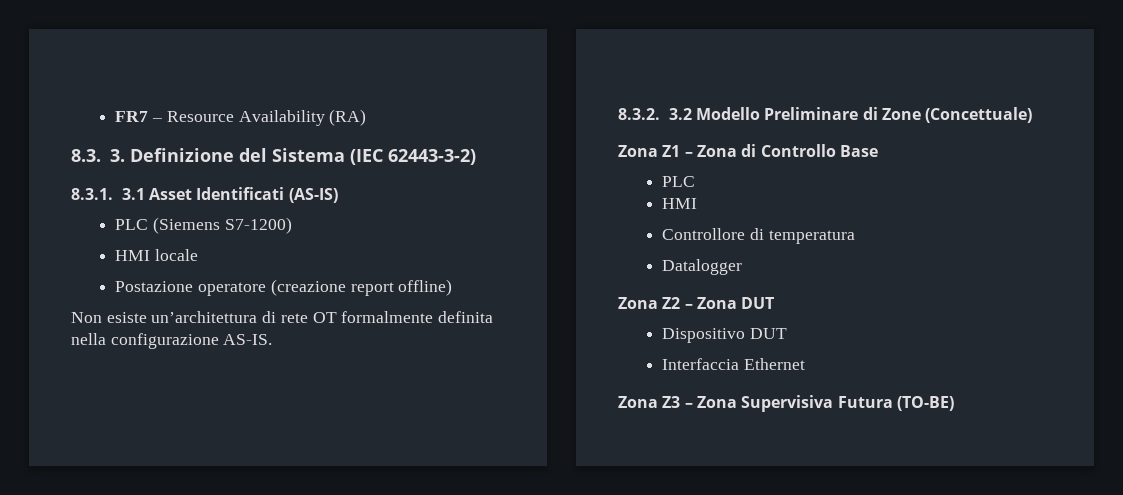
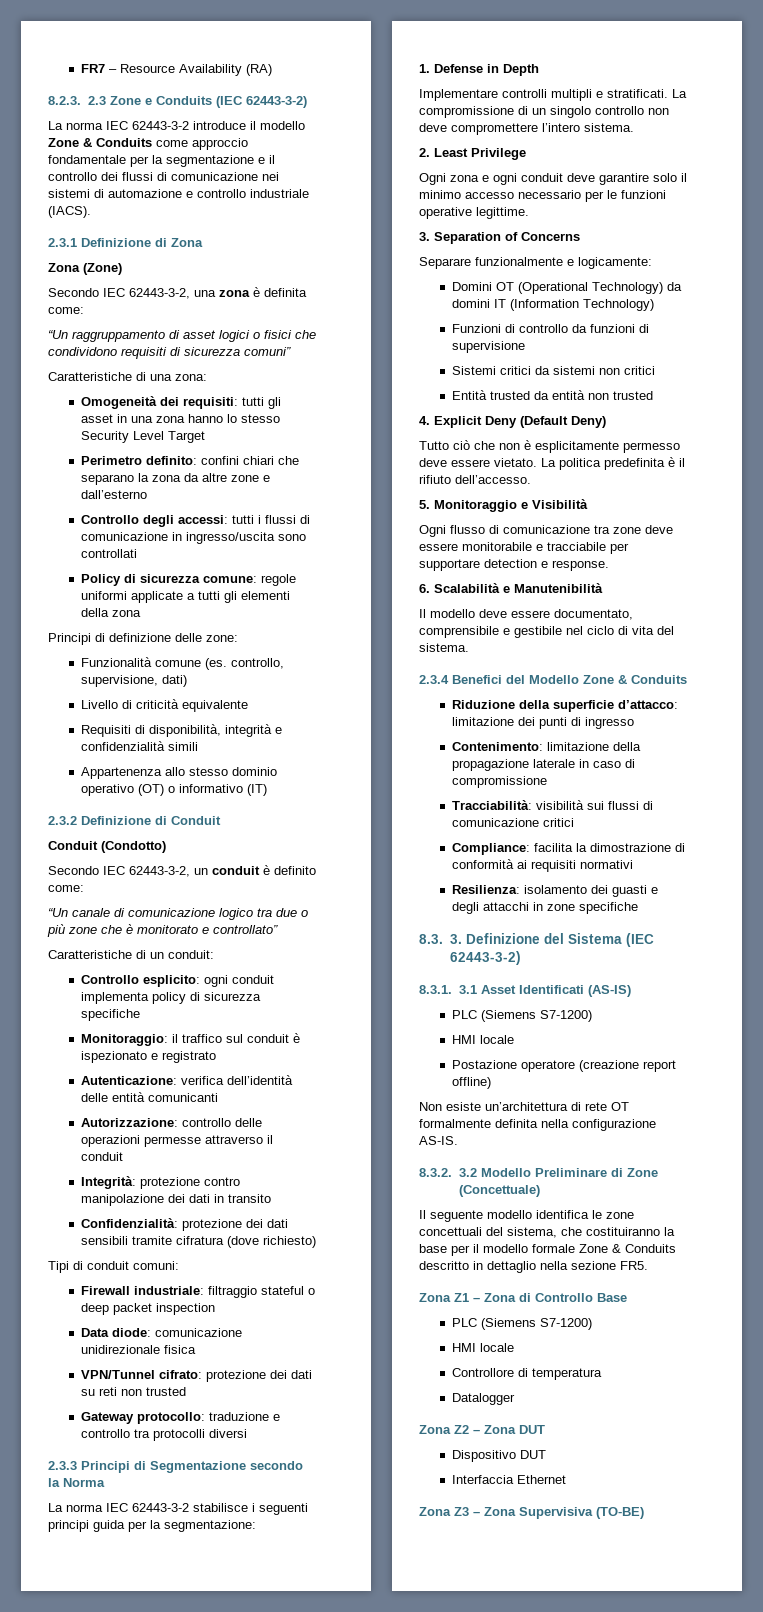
(367, 117) none -> [48,96,307,108] [48,121,305,130] [48,138,248,150] [48,155,275,167] [48,172,279,181] [48,189,309,198] [48,206,91,218] [48,238,203,247] [48,263,122,275] [48,287,307,299] [48,307,84,314] [48,330,316,342] [48,347,291,359] [48,372,207,381] [80,396,281,409] [80,414,280,423] [80,431,205,443] [80,456,299,465] [80,473,270,485] [80,490,147,499] [80,515,310,527] [80,532,306,544] [80,549,137,558] [80,574,296,586] [80,591,290,603] [80,608,141,617] [48,633,238,645] [80,657,284,670] [80,675,187,687] [80,699,248,712] [80,724,282,737] [80,741,198,751] [80,767,277,779] [80,784,267,796] [48,816,221,825] [48,841,166,853] [48,865,316,877] [48,885,84,892] [48,908,308,920] [47,924,278,937] [48,950,214,959] [80,975,274,987] [80,992,261,1004] [80,1009,140,1021] [80,1033,300,1046] [80,1051,216,1063] [80,1075,293,1085] [80,1092,218,1102] [80,1118,262,1127] [80,1135,273,1147] [80,1152,123,1161] [80,1176,240,1189] [80,1194,271,1206] [80,1218,288,1231] [80,1236,316,1248] [48,1261,179,1273] [80,1286,315,1298] [80,1303,215,1315] [80,1328,242,1337] [80,1345,196,1354] [80,1370,312,1382] [80,1387,186,1396] [80,1412,280,1424] [80,1429,247,1441] [48,1461,303,1473] [48,1478,105,1487] [48,1503,308,1515] [48,1520,256,1532] [419,64,539,76] [419,89,687,101] [419,106,669,118] [419,123,634,135] [419,148,526,160] [419,173,687,185] [419,190,666,202] [419,207,529,219] [419,232,580,244] [419,257,652,269] [451,282,682,294] [451,299,654,311] [451,324,649,333] [451,341,525,353] [451,366,655,375] [451,390,653,400] [419,416,606,428] [419,440,680,453] [419,457,685,470] [419,475,531,484] [419,499,588,512] [419,525,673,537] [419,542,629,554] [419,559,609,571] [419,583,603,593] [419,609,633,620] [419,626,674,638] [419,643,469,652] [419,675,687,684] [451,700,678,712] [451,717,634,729] [451,742,641,751] [451,759,635,771] [451,776,547,788] [451,800,653,810] [451,818,574,827] [451,843,685,855] [451,859,633,872] [451,885,658,897] [451,902,638,914] // 8.2.3. 2.3 Zone e Conduits (IEC 62443-3-2) // La norma IEC 62443-3-2 introduce il modello Zone & Conduits come approccio fondamentale per la segmentazione e il controllo dei flussi di comunicazione nei sistemi di automazione e controllo industriale (IACS). // 2.3.1 Definizione di Zona // Zona (Zone) // Secondo IEC 62443-3-2, una zona è definita come: // “Un raggruppamento di asset logici o fisici che condividono requisiti di sicurezza comuni” // Caratteristiche di una zona: // Omogeneità dei requisiti: tutti gli asset in una zona hanno lo stesso Security Level Target // Perimetro definito: confini chiari che separano la zona da altre zone e dall’esterno // Controllo degli accessi: tutti i flussi di comunicazione in ingresso/uscita sono controllati // Policy di sicurezza comune: regole uniformi applicate a tutti gli elementi della zona // Principi di definizione delle zone: // Funzionalità comune (es. controllo, supervisione, dati) // Livello di criticità equivalente // Requisiti di disponibilità, integrità e confidenzialità simili // Appartenenza allo stesso dominio operativo (OT) o informativo (IT) // 2.3.2 Definizione di Conduit // Conduit (Condotto) // Secondo IEC 62443-3-2, un conduit è definito come: // “Un canale di comunicazione logico tra due o più zone che è monitorato e controllato” // Caratteristiche di un conduit: // Controllo esplicito: ogni conduit implementa policy di sicurezza specifiche // Monitoraggio: il traffico sul conduit è ispezionato e registrato // Autenticazione: verifica dell’identità delle entità comunicanti // Autorizzazione: controllo delle operazioni permesse attraverso il conduit // Integrità: protezione contro manipolazione dei dati in transito // Confidenzialità: protezione dei dati sensibili tramite cifratura (dove richiesto) // Tipi di conduit comuni: // Firewall industriale: filtraggio stateful o deep packet inspection // Data diode: comunicazione unidirezionale fisica // VPN/Tunnel cifrato: protezione dei dati su reti non trusted // Gateway protocollo: traduzione e controllo tra protocolli diversi // 2.3.3 Principi di Segmentazione secondo la Norma // La norma IEC 62443-3-2 stabilisce i seguenti principi guida per la segmentazione: // 1. Defense in Depth // Implementare controlli multipli e stratificati. La compromissione di un singolo controllo non deve compromettere l’intero sistema. // 2. Least Privilege // Ogni zona e ogni conduit deve garantire solo il minimo accesso necessario per le funzioni operative legittime. // 3. Separation of Concerns // Separare funzionalmente e logicamente: // Domini OT (Operational Technology) da domini IT (Information Technology) // Funzioni di controllo da funzioni di supervisione // Sistemi critici da sistemi non critici // Entità trusted da entità non trusted // 4. Explicit Deny (Default Deny) // Tutto ciò che non è esplicitamente permesso deve essere vietato. La politica predefinita è il rifiuto dell’accesso. // 5. Monitoraggio e Visibilità // Ogni flusso di comunicazione tra zone deve essere monitorabile e tracciabile per supportare detection e response. // 6. Scalabilità e Manutenibilità // Il modello deve essere documentato, comprensibile e gestibile nel ciclo di vita del sistema. // 2.3.4 Benefici del Modello Zone & Conduits // Riduzione della superficie d’attacco: limitazione dei punti di ingresso // Contenimento: limitazione della propagazione laterale in caso di compromissione // Tracciabilità: visibilità sui flussi di comunicazione critici // Compliance: facilita la dimostrazione di conformità ai requisiti normativi // Resilienza: isolamento dei guasti e degli attacchi in zone specifiche
(1033, 115) none -> [419,1210,634,1222] [419,1227,675,1238] [419,1244,676,1256] [419,1261,648,1273] // Il seguente modello identifica le zone concettuali del sistema, che costituiranno la base per il modello formale Zone & Conduits descritto in dettaglio nella sezione FR5.
[662,198,698,209] // HMI -> [480,1318,592,1330] [451,1343,514,1352] (Siemens S7-1200) // HMI locale
[837,396,893,408] Futura -> (593, 1513) none

